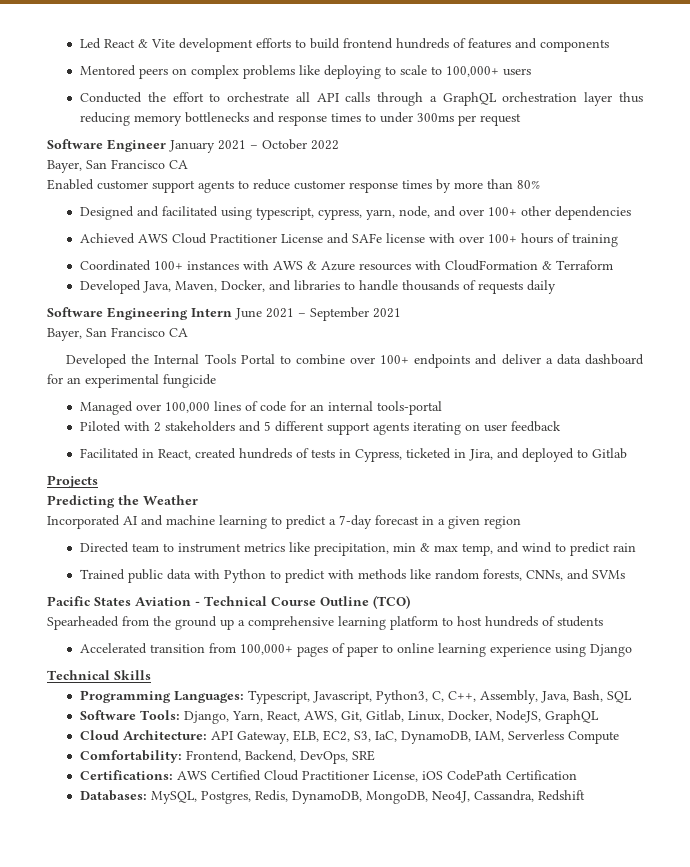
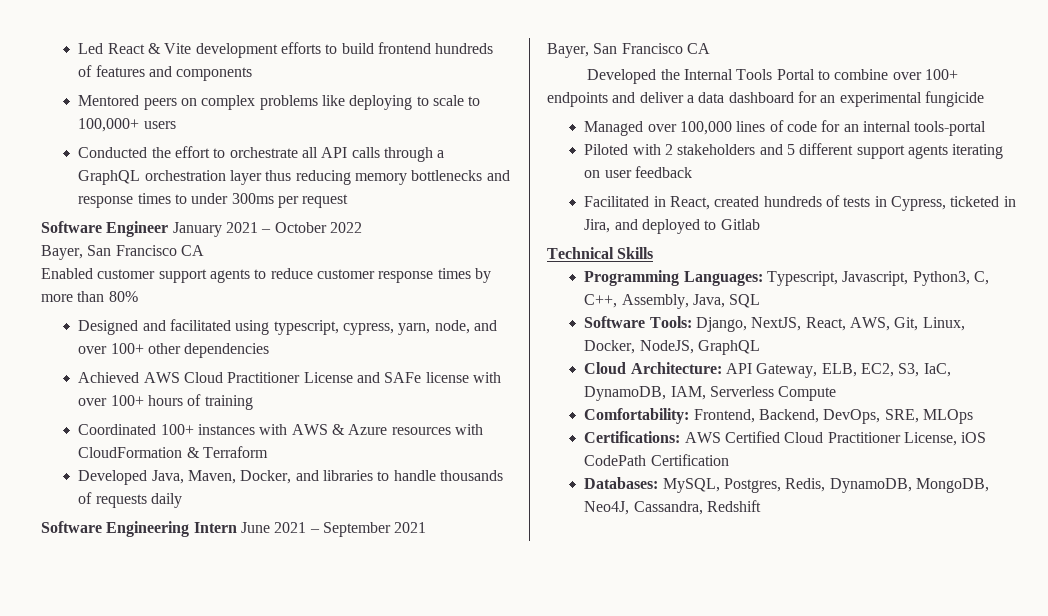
[47,475,98,488] [47,495,198,508] [47,515,521,529] [80,542,637,556] [80,569,626,583] [47,595,410,609] [47,616,603,630] [80,643,633,657] // Projects // Predicting the Weather // Incorporated AI and machine learning to predict a 7-day forecast in a given region // Directed team to instrument metrics like precipitation, min & max temp, and wind to predict rain // Trained public data with Python to predict with methods like random forests, CNNs, and SVMs // Pacific States Aviation - Technical Course Outline (TCO) // Spearheaded from the ground up a comprehensive learning platform to host hundreds of students // Accelerated transition from 100,000+ pages of paper to online learning experience using Django -> (760, 224) none
[573,690,604,702] Bash, -> (725, 301) none
[232,711,264,722] Yarn, -> [751,317,802,331] NextJS,
[366,710,405,722] Gitlab, -> (919, 324) none
[352,750,376,761] SRE -> [884,409,973,424] SRE, MLOps

